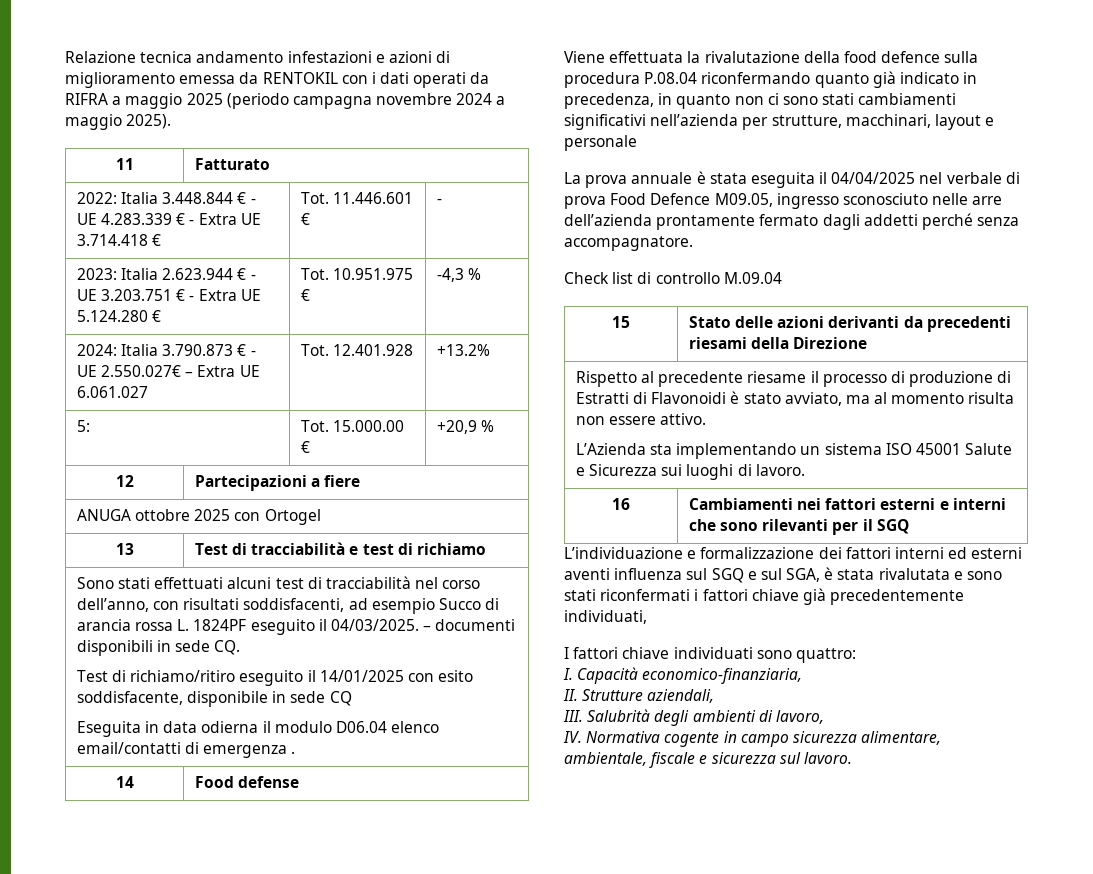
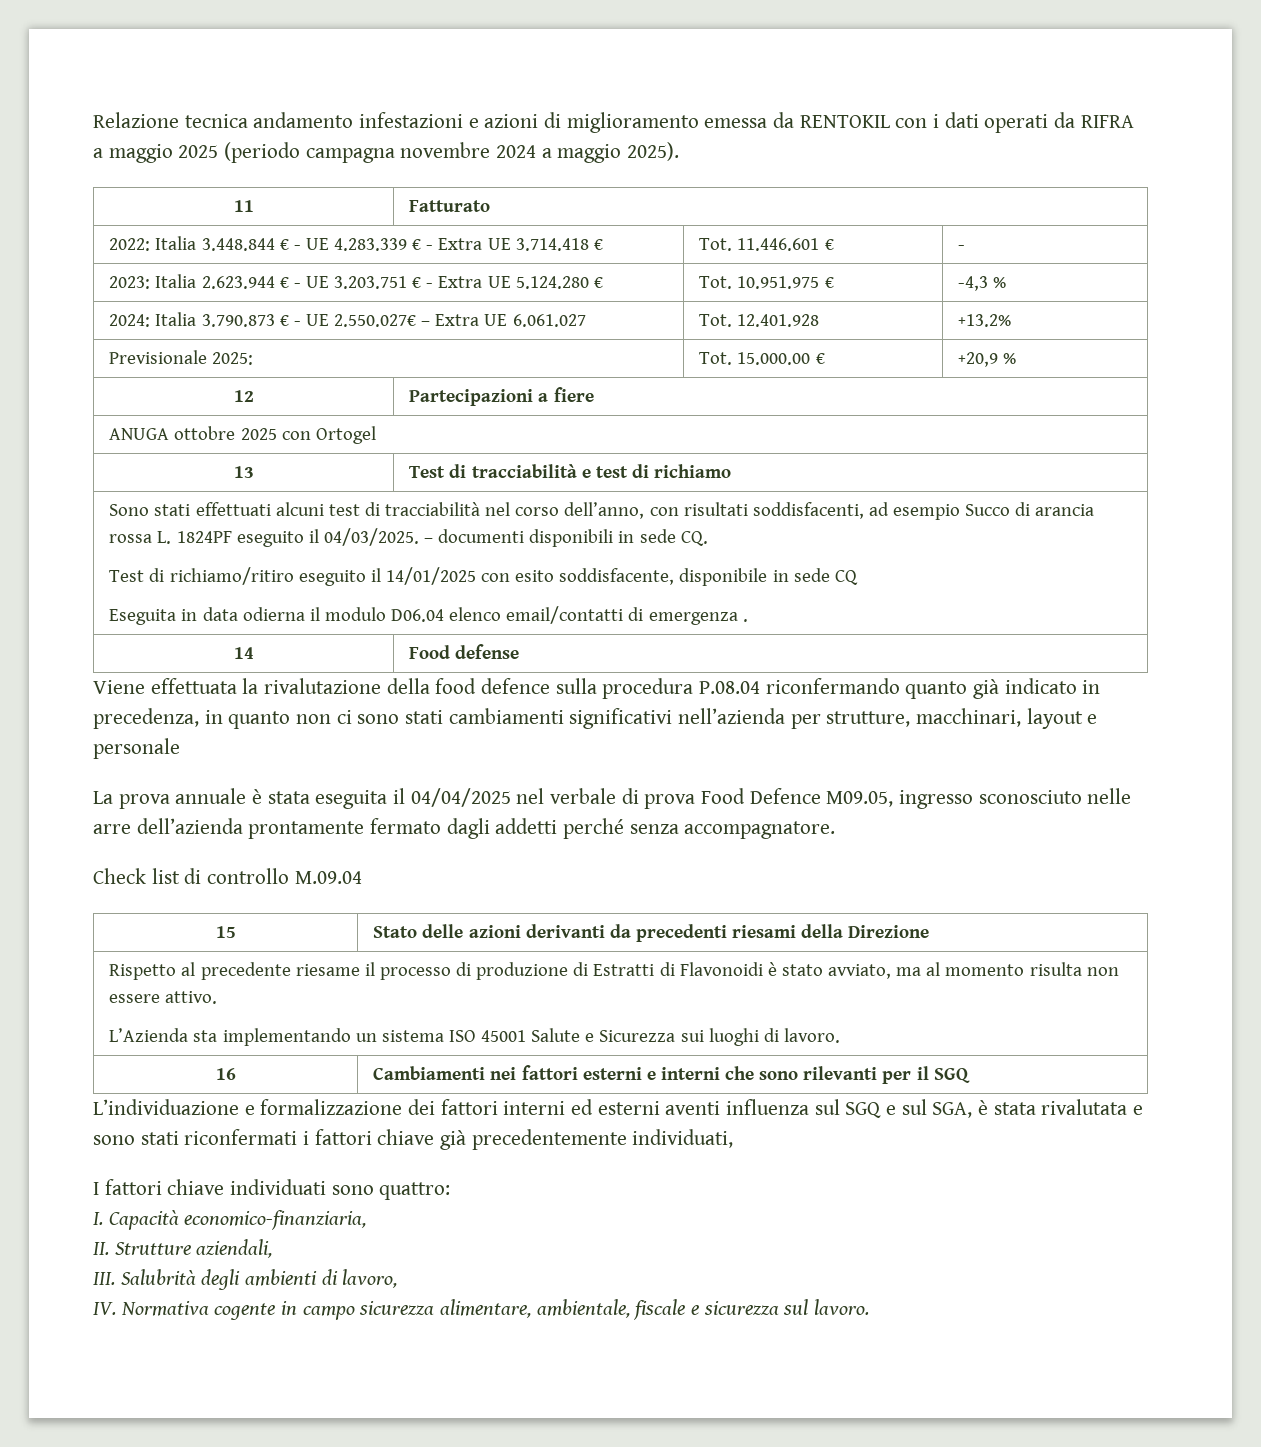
[76,420,90,432] 5: -> [109,350,254,365] Previsionale 2025:

